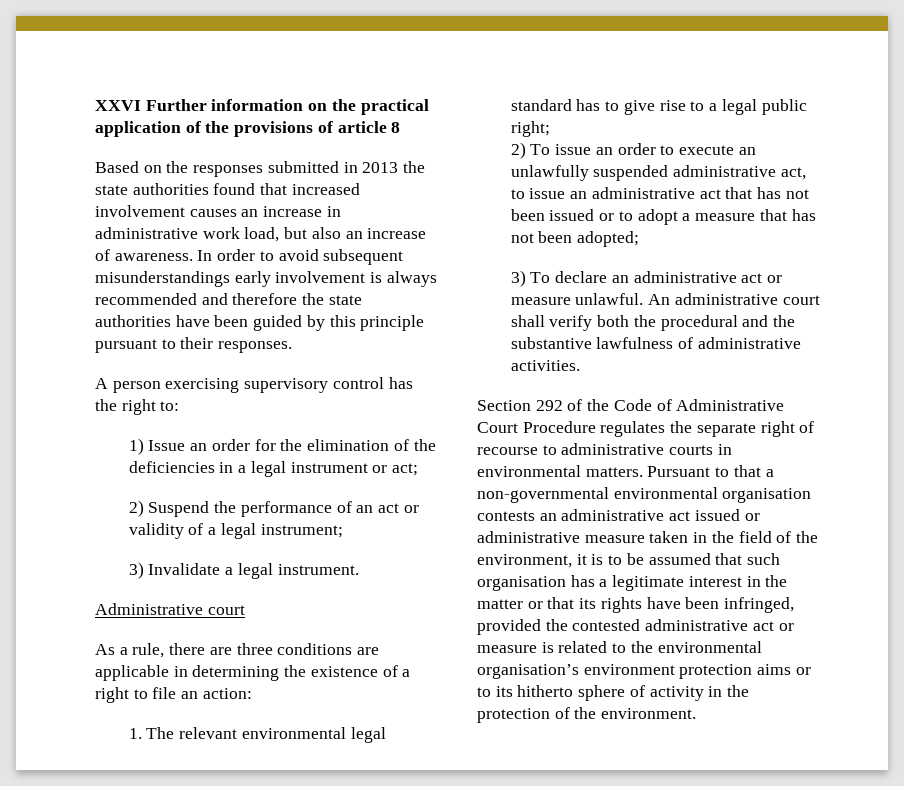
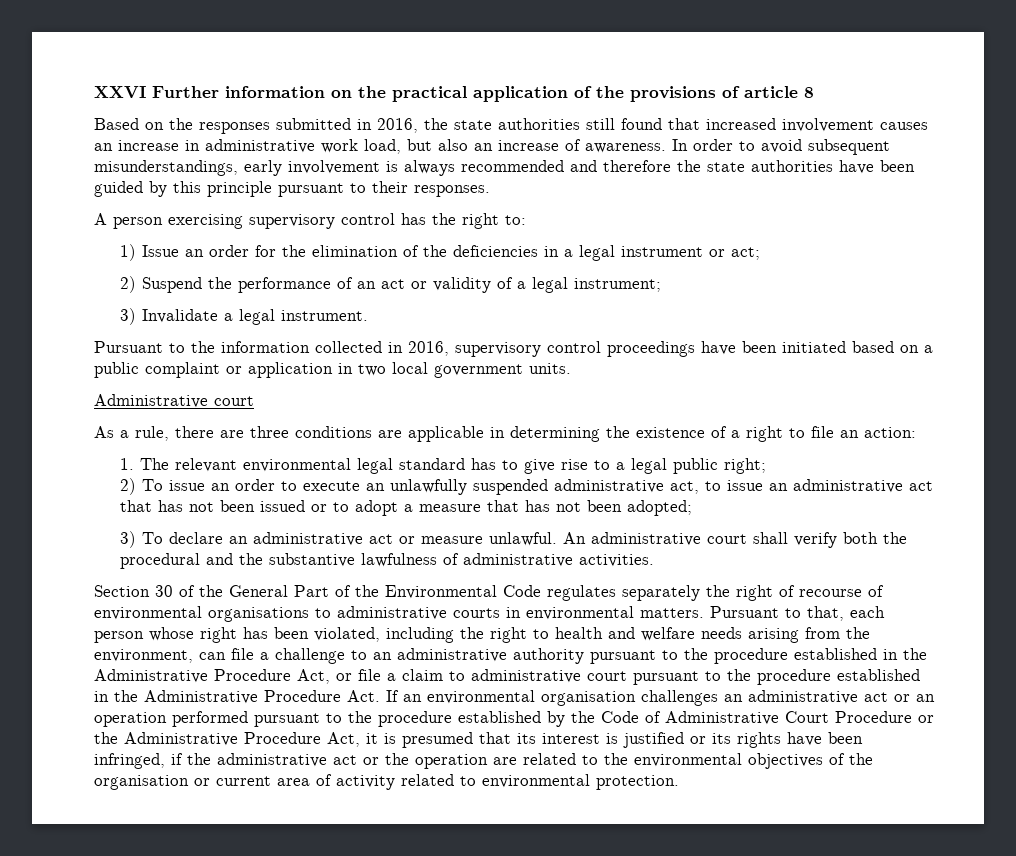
[362,161,426,173] [95,183,209,195] 2013 the state authorities -> [377,118,615,133] 2016, the state authorities still
[95,271,230,287] misunderstandings -> [94,160,238,176] misunderstandings,
(359, 569) none -> [94,341,933,357] [94,362,571,378] // Pursuant to the information collected in 2016, supervisory control proceedings have been initiated based on a public complaint or application in two local government units.
[535,399,785,411] [477,421,815,437] [477,447,538,455] 292 of the Code of Administrative Court Procedure regulates the separate right of recourse -> [155,585,884,601] [94,606,309,622] 30 of the General Part of the Environmental Code regulates separately the right of recourse of environmental organisations
[733,465,774,477] [477,487,609,503] that a non-governmental -> [807,606,885,621] [94,627,870,643] [94,648,927,664] [94,669,920,685] [94,690,422,704] that, each person whose right has been violated, including the right to health and welfare needs arising from the environment, can file a challenge to an administrative authority pursuant to the procedure established in the Administrative Procedure Act, or file a claim to administrative court pursuant to the procedure established in the Administrative Procedure Act. If an
[477,509,760,521] [477,531,819,543] [477,553,781,568] [477,575,788,591] [477,597,575,609] contests an administrative act issued or administrative measure taken in the field of the environment, it is to be assumed that such organisation has a legitimate interest in the matter or that -> [641,690,935,706] [94,711,934,727] [94,732,706,748] challenges an administrative act or an operation performed pursuant to the procedure established by the Code of Administrative Court Procedure or the Administrative Procedure Act, it is presumed that its interest is justified or
[477,619,794,635] [477,641,762,653] [477,664,811,679] [477,685,750,701] [477,707,697,723] provided the contested administrative act or measure is related to the environmental organisation’s environment protection aims or to its hitherto sphere of activity in the protection of the environment. -> [171,753,873,769] [94,774,679,790] if the administrative act or the operation are related to the environmental objectives of the organisation or current area of activity related to environmental protection.

